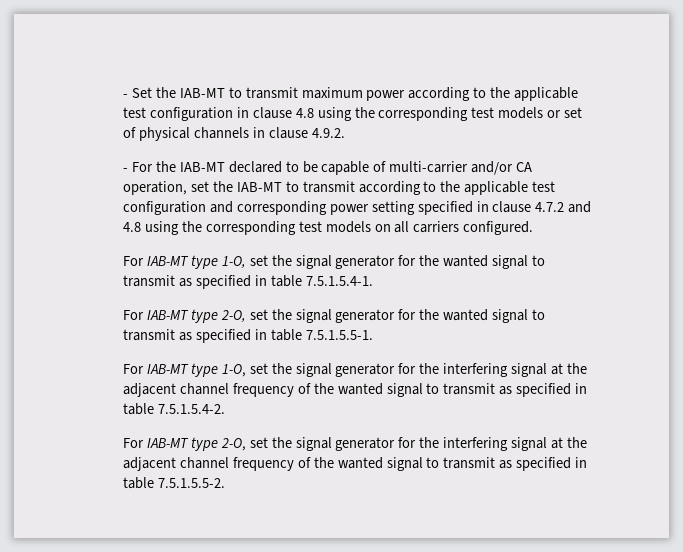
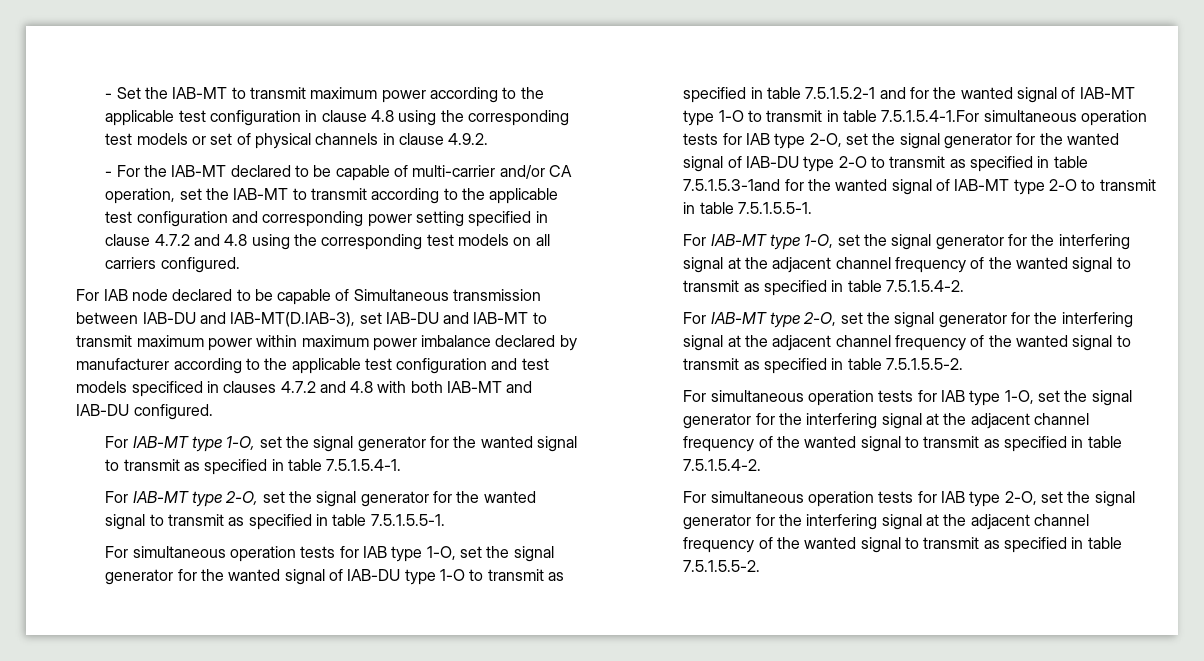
(534, 228) none -> [76,289,542,305] [76,312,547,327] [76,335,577,351] [76,358,549,374] [76,381,533,397] [76,404,213,420] // For IAB node declared to be capable of Simultaneous transmission between IAB-DU and IAB-MT(D.IAB-3), set IAB-DU and IAB-MT to transmit maximum power within maximum power imbalance declared by manufacturer according to the applicable test configuration and test models specificed in clauses 4.7.2 and 4.8 with both IAB-MT and IAB-DU configured.
(373, 335) none -> [105,546,554,562] [105,569,564,585] [683,87,1135,103] [683,110,1148,126] [683,133,1119,149] [683,156,1088,172] [683,179,1156,195] [683,202,813,214] // For simultaneous operation tests for IAB type 1-O, set the signal generator for the wanted signal of IAB-DU type 1-O to transmit as specified in table 7.5.1.5.2-1 and for the wanted signal of IAB-MT type 1-O to transmit in table 7.5.1.5.4-1.For simultaneous operation tests for IAB type 2-O, set the signal generator for the wanted signal of IAB-DU type 2-O to transmit as specified in table 7.5.1.5.3-1and for the wanted signal of IAB-MT type 2-O to transmit in table 7.5.1.5.5-1.
(225, 483) none -> [683,390,1132,406] [683,413,1090,429] [683,436,1122,452] [683,459,762,471] [683,491,1135,507] [683,514,1090,530] [683,537,1122,553] [683,560,761,572] // For simultaneous operation tests for IAB type 1-O, set the signal generator for the interfering signal at the adjacent channel frequency of the wanted signal to transmit as specified in table 7.5.1.5.4-2. // For simultaneous operation tests for IAB type 2-O, set the signal generator for the interfering signal at the adjacent channel frequency of the wanted signal to transmit as specified in table 7.5.1.5.5-2.

